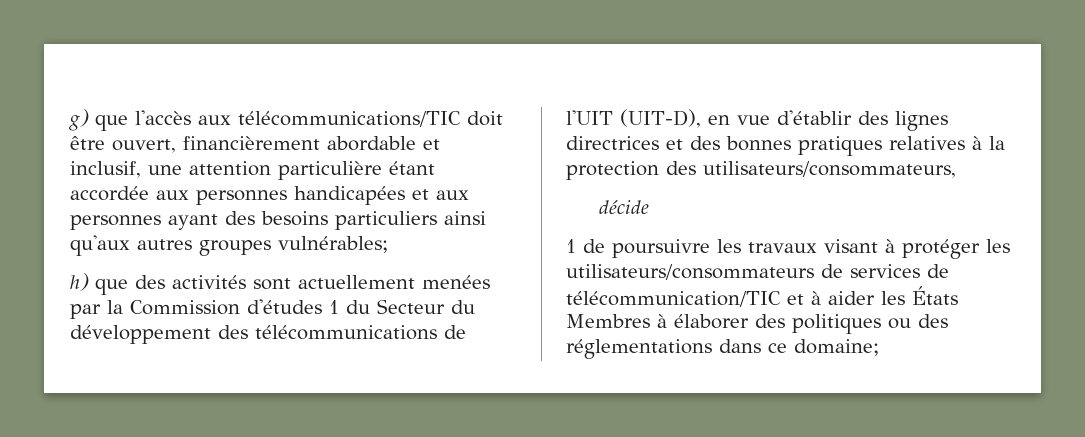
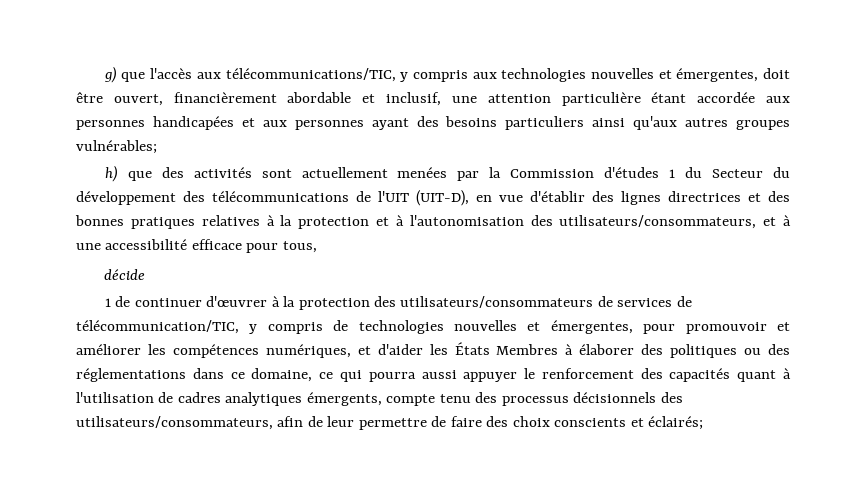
[238,111,461,127] télécommunications/TIC -> [225,68,759,82] télécommunications/TIC, y compris aux technologies nouvelles et émergentes,
[666,161,956,178] [599,200,650,214] [566,239,1010,259] [566,264,949,280] [566,291,875,307] des utilisateurs/consommateurs, // décide // 1 de poursuivre les travaux visant à protéger les utilisateurs/consommateurs de services de télécommunication/TIC et à aider -> [376,215,791,229] [76,239,317,253] [103,269,145,280] [104,296,692,310] [76,320,790,334] [76,344,423,358] et à l'autonomisation des utilisateurs/consommateurs, et à une accessibilité efficace pour tous, // décide // 1 de continuer d'œuvrer à la protection des utilisateurs/consommateurs de services de télécommunication/TIC, y compris de technologies nouvelles et émergentes, pour promouvoir et améliorer les compétences numériques, et d'aider
[794,339,879,356] domaine; -> [251,368,792,382] [76,392,683,406] [76,416,704,430] domaine, ce qui pourra aussi appuyer le renforcement des capacités quant à l'utilisation de cadres analytiques émergents, compte tenu des processus décisionnels des utilisateurs/consommateurs, afin de leur permettre de faire des choix conscients et éclairés;

